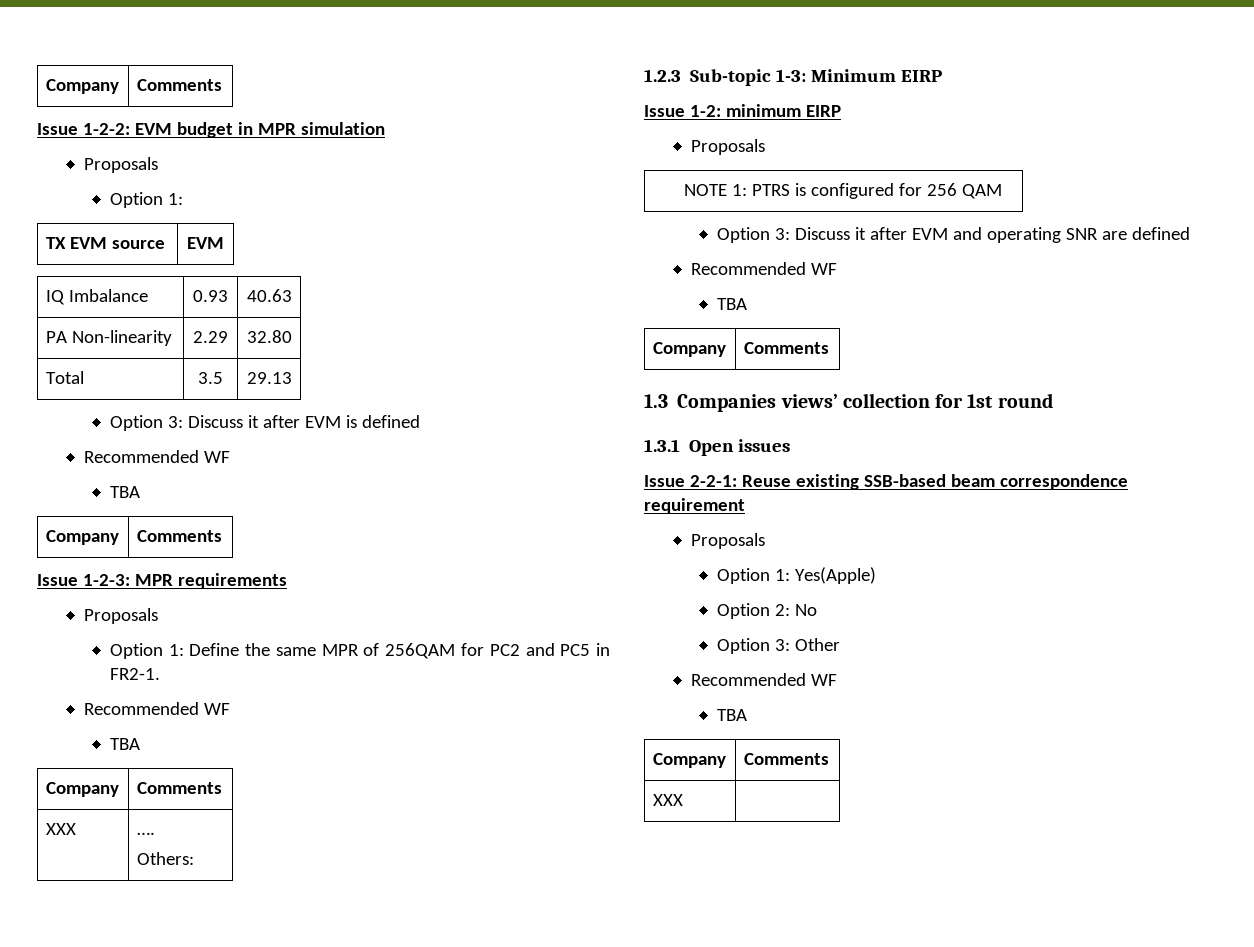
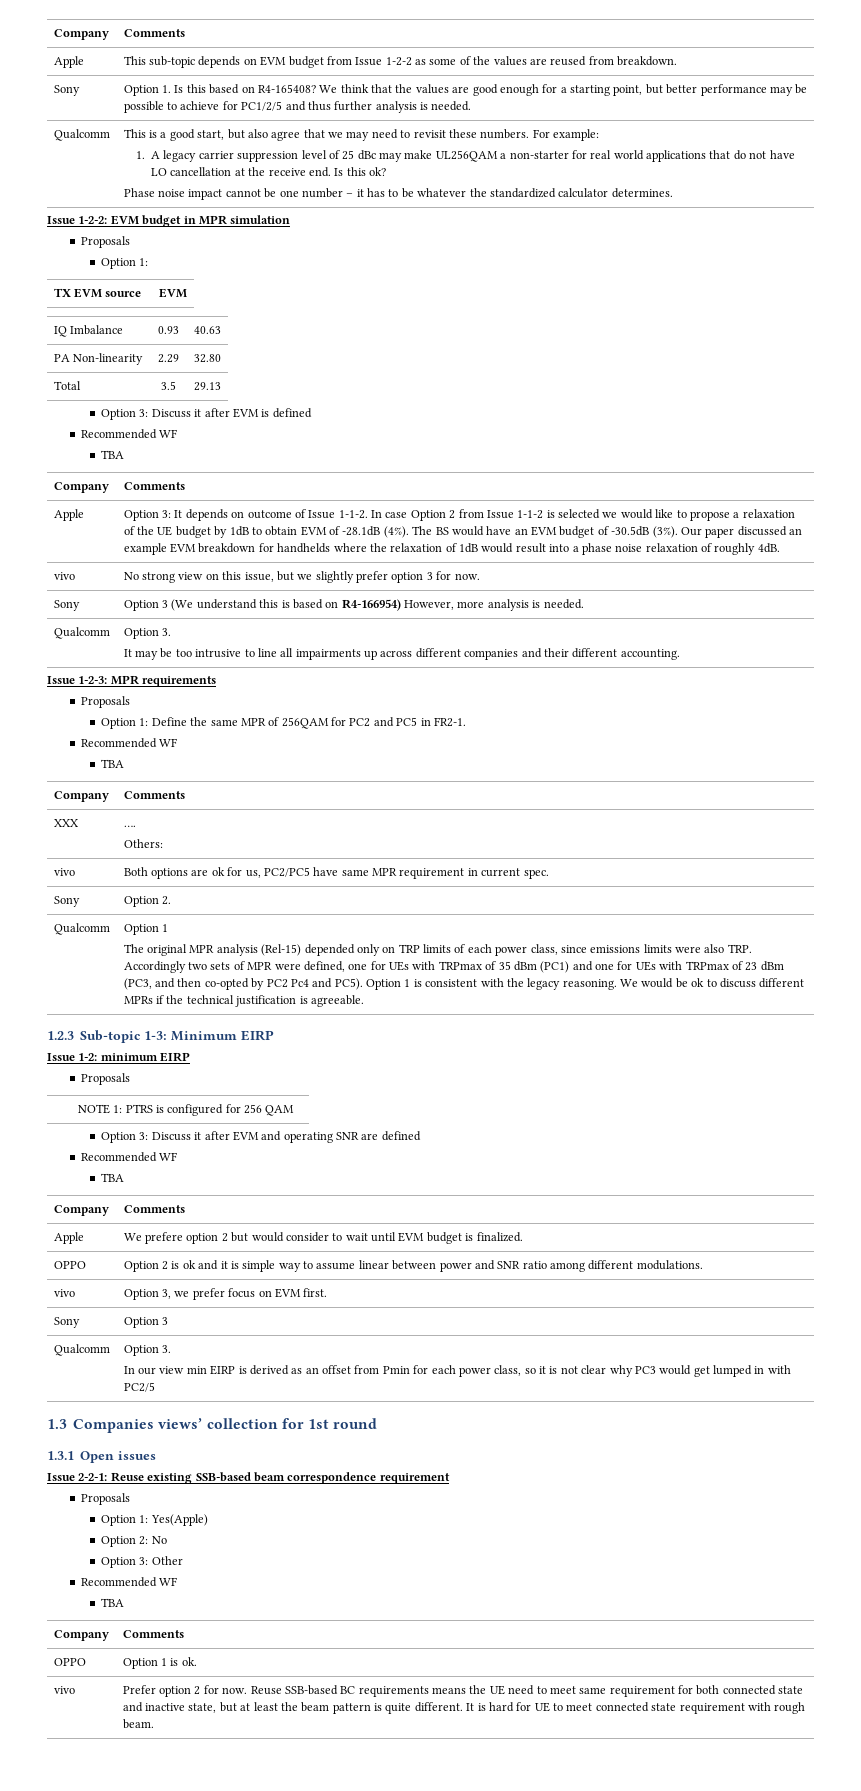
[45,79,119,94] [136,79,222,91] Company | Comments -> [53,29,109,40] [123,29,185,37] [53,56,84,68] [123,56,678,68] [53,85,80,96] [123,84,808,96] [123,101,472,113] [53,129,110,141] [123,129,600,141] [135,150,795,162] [151,167,387,177] [123,188,673,200] Company | Comments // Apple | This sub-topic depends on EVM budget from Issue 1-2-2 as some of the values are reused from breakdown. // Sony | Option 1. Is this based on R4-165408? We think that the values are good enough for a starting point, but better performance may be possible to achieve for PC1/2/5 and thus further analysis is needed. // Qualcomm | This is a good start, but also agree that we may need to revisit these numbers. For example: // 1. A legacy carrier suppression level of 25 dBc may make UL256QAM a non-starter for real world applications that do not have LO cancellation at the receive end. Is this ok? // Phase noise impact cannot be one number – it has to be whatever the standardized calculator determines.
(222, 536) none -> [53,509,84,521] [123,509,795,521] [123,526,803,538] [123,543,780,555] [53,572,75,580] [123,571,480,583] [53,600,80,611] [123,599,584,611] [53,627,110,639] [123,628,172,639] [123,648,680,660] // Apple | Option 3: It depends on outcome of Issue 1-1-2. In case Option 2 from Issue 1-1-2 is selected we would like to propose a relaxation of the UE budget by 1dB to obtain EVM of -28.1dB (4%). The BS would have an EVM budget of -30.5dB (3%). Our paper discussed an example EVM breakdown for handhelds where the relaxation of 1dB would result into a phase noise relaxation of roughly 4dB. // vivo | No strong view on this issue, but we slightly prefer option 3 for now. // Sony | Option 3 (We understand this is based on R4-166954) However, more analysis is needed. // Qualcomm | Option 3. // It may be too intrusive to line all impairments up across different companies and their different accounting.
(194, 858) none -> [53,868,75,876] [123,867,549,879] [53,896,80,907] [123,896,172,907] [53,923,110,935] [123,924,169,935] [123,944,752,956] [123,961,784,973] [123,978,805,990] [123,995,364,1007] // vivo | Both options are ok for us, PC2/PC5 have same MPR requirement in current spec. // Sony | Option 2. // Qualcomm | Option 1 // The original MPR analysis (Rel-15) depended only on TRP limits of each power class, since emissions limits were also TRP. Accordingly two sets of MPR were defined, one for UEs with TRPmax of 35 dBm (PC1) and one for UEs with TRPmax of 23 dBm (PC3, and then co-opted by PC2 Pc4 and PC5). Option 1 is consistent with the legacy reasoning. We would be ok to discuss different MPRs if the technical justification is agreeable.
(829, 348) none -> [53,1232,84,1244] [123,1232,523,1244] [53,1261,86,1269] [123,1260,703,1272] [53,1289,75,1297] [123,1288,328,1300] [53,1317,80,1328] [123,1317,169,1328] [53,1344,110,1356] [123,1345,172,1356] [123,1365,791,1377] [123,1382,155,1392] // Apple | We prefere option 2 but would consider to wait until EVM budget is finalized. // OPPO | Option 2 is ok and it is simple way to assume linear between power and SNR ratio among different modulations. // vivo | Option 3, we prefer focus on EVM first. // Sony | Option 3 // Qualcomm | Option 3. // In our view min EIRP is derived as an offset from Pmin for each power class, so it is not clear why PC3 would get lumped in with PC2/5
[652,794,683,806] XXX | -> [53,1658,86,1666] [122,1657,197,1669] [53,1686,75,1694] [122,1685,804,1697] [122,1702,806,1714] [122,1719,154,1729] OPPO | Option 1 is ok. // vivo | Prefer option 2 for now. Reuse SSB-based BC requirements means the UE need to meet same requirement for both connected state and inactive state, but at least the beam pattern is quite different. It is hard for UE to meet connected state requirement with rough beam.

